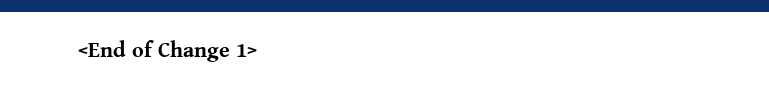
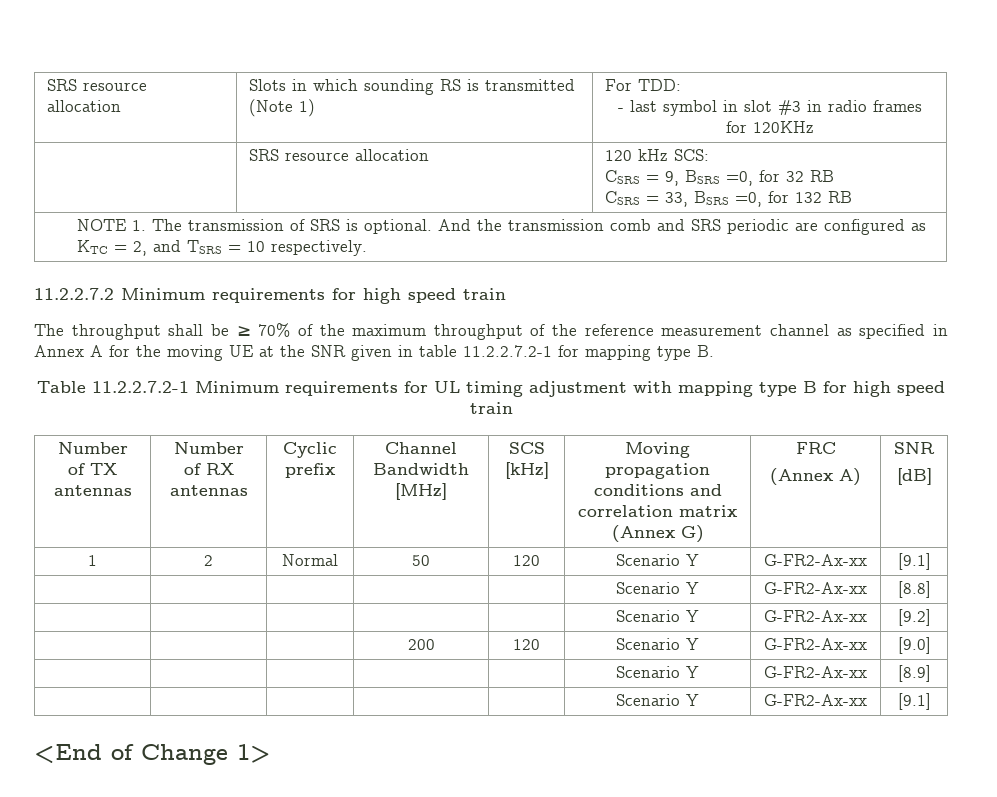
(78, 48) none -> [46,79,147,91] [46,100,121,112] [248,79,575,95] [248,99,315,117] [604,79,681,91] [617,100,922,116] [725,121,814,133] [248,149,429,161] [604,149,709,161] [604,170,834,186] [604,191,852,207] [76,219,926,235] [76,240,367,256] [34,288,506,304] [34,323,948,340] [34,345,714,361] [37,381,945,397] [469,402,513,414] [57,442,128,454] [68,463,117,475] [53,485,132,496] [173,442,244,454] [183,463,234,475] [169,485,248,496] [283,442,337,458] [285,463,336,478] [385,442,457,454] [373,463,469,475] [395,483,447,500] [508,442,545,454] [504,462,549,479] [625,442,690,458] [605,463,710,479] [593,484,722,496] [578,505,738,517] [611,525,704,543] [795,442,836,454] [770,468,861,486] [894,442,935,454] [896,468,932,485] [88,555,97,566] [204,555,213,566] [282,554,338,566] [412,555,430,566] [513,555,540,566] [616,554,699,566] [764,554,867,566] [897,553,931,570] [616,582,699,594] [764,582,867,594] [897,581,931,598] [616,610,699,622] [764,610,867,622] [897,609,931,626] [407,639,435,650] [513,639,540,650] [616,638,699,650] [764,638,867,650] [897,637,931,654] [616,666,699,678] [764,666,867,678] [897,665,931,682] [616,694,699,706] [764,694,867,706] [897,693,931,710] SRS resource allocation | Slots in which sounding RS is transmitted (Note 1) | For TDD: // - last symbol in slot #3 in radio frames for 120KHz // | SRS resource allocation | 120 kHz SCS: // CSRS = 9, BSRS =0, for 32 RB // CSRS = 33, BSRS =0, for 132 RB // NOTE 1. The transmission of SRS is optional. And the transmission comb and SRS periodic are configured as KTC = 2, and TSRS = 10 respectively. // 11.2.2.7.2 Minimum requirements for high speed train // The throughput shall be ≥ 70% of the maximum throughput of the reference measurement channel as specified in Annex A for the moving UE at the SNR given in table 11.2.2.7.2-1 for mapping type B. // Table 11.2.2.7.2-1 Minimum requirements for UL timing adjustment with mapping type B for high speed train // Number of TX antennas | Number of RX antennas | Cyclic prefix | Channel Bandwidth [MHz] | SCS [kHz] | Moving propagation conditions and correlation matrix (Annex G) | FRC // (Annex A) | SNR // [dB] // 1 | 2 | Normal | 50 | 120 | Scenario Y | G-FR2-Ax-xx | [9.1] // | | | | | Scenario Y | G-FR2-Ax-xx | [8.8] // | | | | | Scenario Y | G-FR2-Ax-xx | [9.2] // | | | 200 | 120 | Scenario Y | G-FR2-Ax-xx | [9.0] // | | | | | Scenario Y | G-FR2-Ax-xx | [8.9] // | | | | | Scenario Y | G-FR2-Ax-xx | [9.1] //

